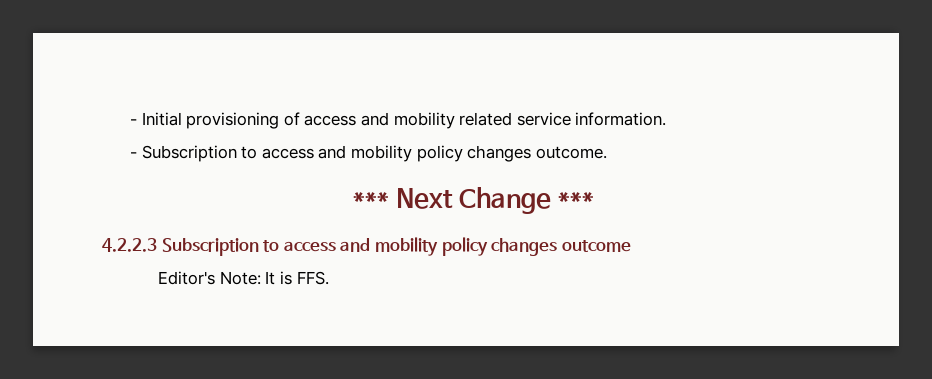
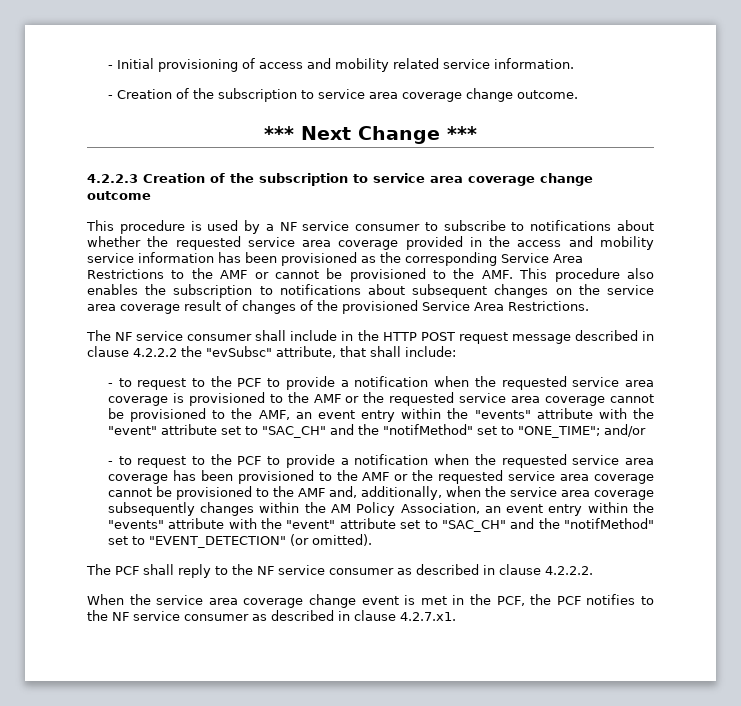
[141,145,532,162] Subscription to access and mobility policy changes -> [116,88,513,102] Creation of the subscription to service area coverage change
[161,237,631,256] [158,271,329,285] Subscription to access and mobility policy changes outcome // Editor's Note: It is FFS. -> [143,173,593,186] [87,191,151,200] [86,220,654,234] [87,236,654,250] [87,252,583,266] [87,268,655,282] [87,284,654,298] [87,300,589,314] [86,330,655,344] [87,346,456,358] [107,376,654,390] [107,392,654,406] [107,408,655,422] [107,424,646,438] [107,454,654,468] [107,470,655,484] [107,486,654,500] [107,502,654,516] [107,518,654,532] [107,534,372,548] [86,564,593,578] [87,594,655,608] [87,610,456,621] Creation of the subscription to service area coverage change outcome // This procedure is used by a NF service consumer to subscribe to notifications about whether the requested service area coverage provided in the access and mobility service information has been provisioned as the corresponding Service Area Restrictions to the AMF or cannot be provisioned to the AMF. This procedure also enables the subscription to notifications about subsequent changes on the service area coverage result of changes of the provisioned Service Area Restrictions. // The NF service consumer shall include in the HTTP POST request message described in clause 4.2.2.2 the "evSubsc" attribute, that shall include: // - to request to the PCF to provide a notification when the requested service area coverage is provisioned to the AMF or the requested service area coverage cannot be provisioned to the AMF, an event entry within the "events" attribute with the "event" attribute set to "SAC_CH" and the "notifMethod" set to "ONE_TIME"; and/or // - to request to the PCF to provide a notification when the requested service area coverage has been provisioned to the AMF or the requested service area coverage cannot be provisioned to the AMF and, additionally, when the service area coverage subsequently changes within the AM Policy Association, an event entry within the "events" attribute with the "event" attribute set to "SAC_CH" and the "notifMethod" set to "EVENT_DETECTION" (or omitted). // The PCF shall reply to the NF service consumer as described in clause 4.2.2.2. // When the service area coverage change event is met in the PCF, the PCF notifies to the NF service consumer as described in clause 4.2.7.x1.

